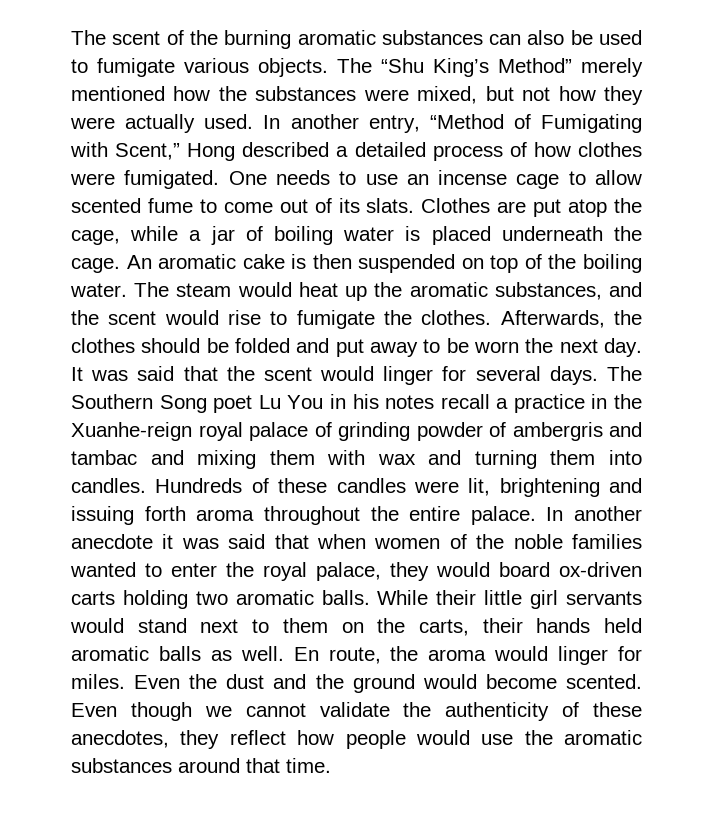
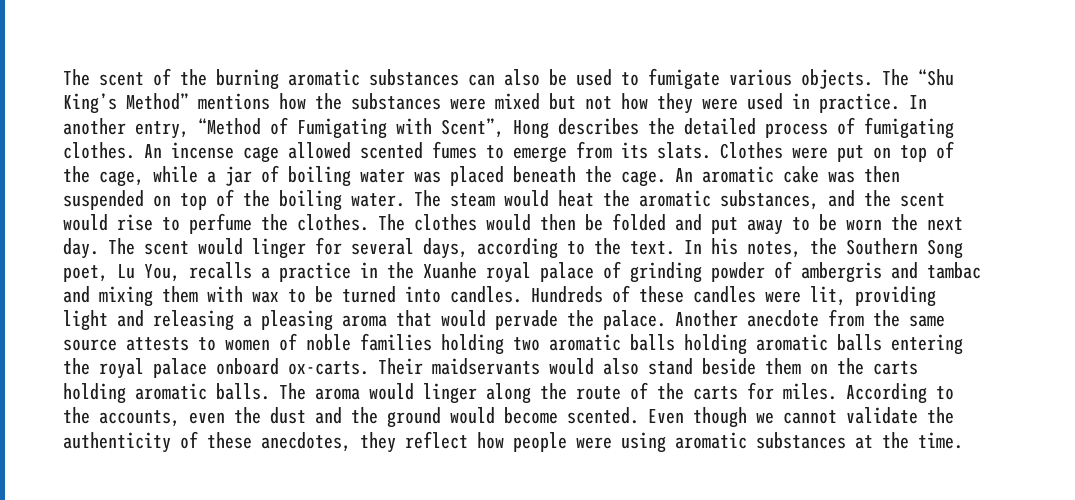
[581,58,643,77] [71,86,165,101] merely mentioned -> [198,93,270,110] mentions
[417,86,478,104] mixed, -> [495,93,540,110] mixed
[125,114,254,133] actually used. -> [747,93,900,113] used in practice.
[115,142,642,161] [70,170,642,189] [71,198,608,217] Scent,” Hong described a detailed process of how clothes were fumigated. One needs to use an incense cage to allow scented fume to come out of its slats. Clothes are put atop -> [441,117,954,139] [63,141,954,163] Scent”, Hong describes the detailed process of fumigating clothes. An incense cage allowed scented fumes to emerge from its slats. Clothes were put on top of
[405,226,603,245] is placed underneath -> [414,166,576,186] was placed beneath
[291,254,307,269] is -> [828,171,855,183] was
[345,286,368,301] up -> (594, 198) none
[296,310,375,329] fumigate -> [189,213,252,234] perfume
[500,310,643,328] [71,338,201,353] Afterwards, the clothes should -> [378,214,576,231] The clothes would then
[71,366,255,381] It was said that the -> [108,238,135,255] The
[549,366,642,385] [71,394,490,413] days. The Southern Song poet Lu You in his notes recall -> [423,238,963,259] [63,262,252,282] days, according to the text. In his notes, the Southern Song poet, Lu You, recalls
[71,422,192,441] Xuanhe-reign -> [423,262,477,279] Xuanhe
[428,450,596,469] and turning them -> [288,286,396,303] to be turned
[499,478,642,497] [71,506,642,525] [71,534,366,549] brightening and issuing forth aroma throughout the entire palace. In another anecdote it was said that when -> [855,286,936,307] [63,309,945,331] [63,337,216,351] providing light and releasing a pleasing aroma that would pervade the palace. Another anecdote from the same source attests to
[476,534,505,549] the -> (297, 342) none
[70,562,642,581] [71,590,643,609] [70,618,642,636] [71,646,642,665] [71,674,181,689] wanted to enter the royal palace, they would board ox-driven carts holding two aromatic balls. While their little girl servants would stand next to them on the carts, their hands held aromatic balls as well. En route, the aroma would linger for miles. Even -> [441,334,963,355] [63,358,918,379] [63,382,954,404] [63,407,225,427] holding two aromatic balls holding aromatic balls entering the royal palace onboard ox-carts. Their maidservants would also stand beside them on the carts holding aromatic balls. The aroma would linger along the route of the carts for miles. According to the accounts, even
[415,730,642,745] [71,758,280,773] would use the aromatic substances around that -> [576,432,909,453] were using aromatic substances at the

